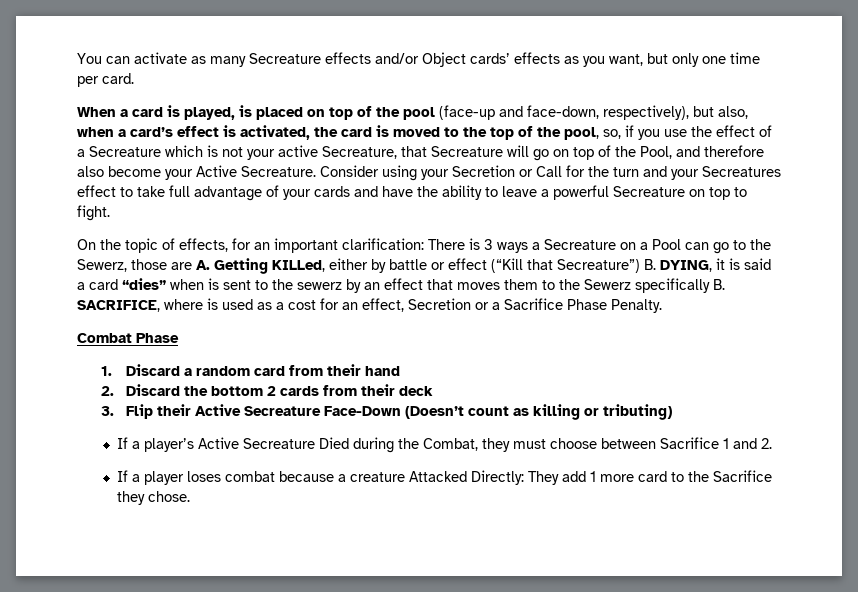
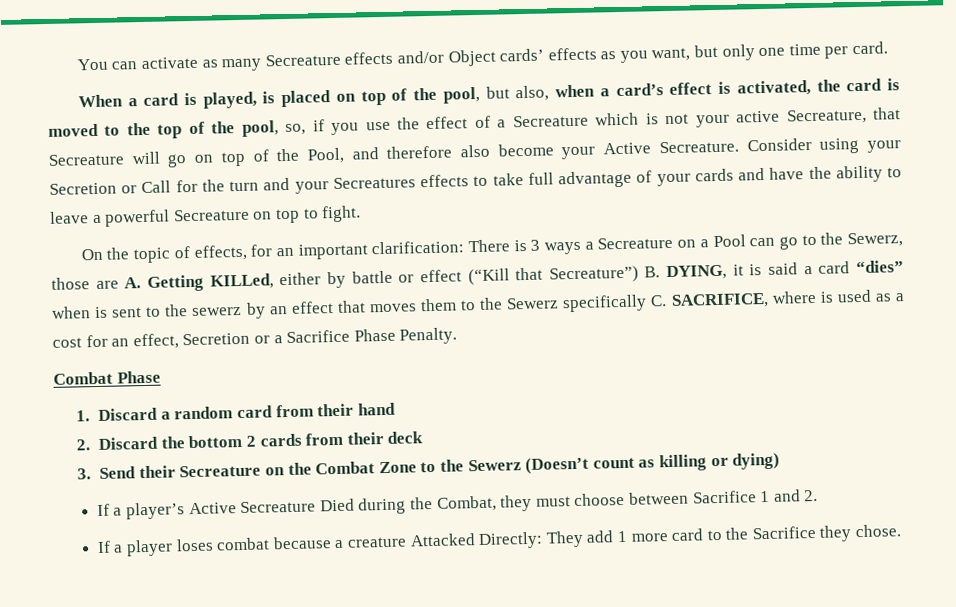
[403,105,689,120] pool (face-up and face-down, respectively), -> [442,86,480,104] pool,
[77,185,116,197] effect -> [420,174,470,188] effects
[713,279,725,290] B. -> [650,295,668,307] C.
[125,404,401,419] Flip their Active Secreature Face-Down -> [99,459,522,479] Send their Secreature on the Combat Zone to the Sewerz
[602,404,672,420] tributing) -> [732,452,781,470] dying)

